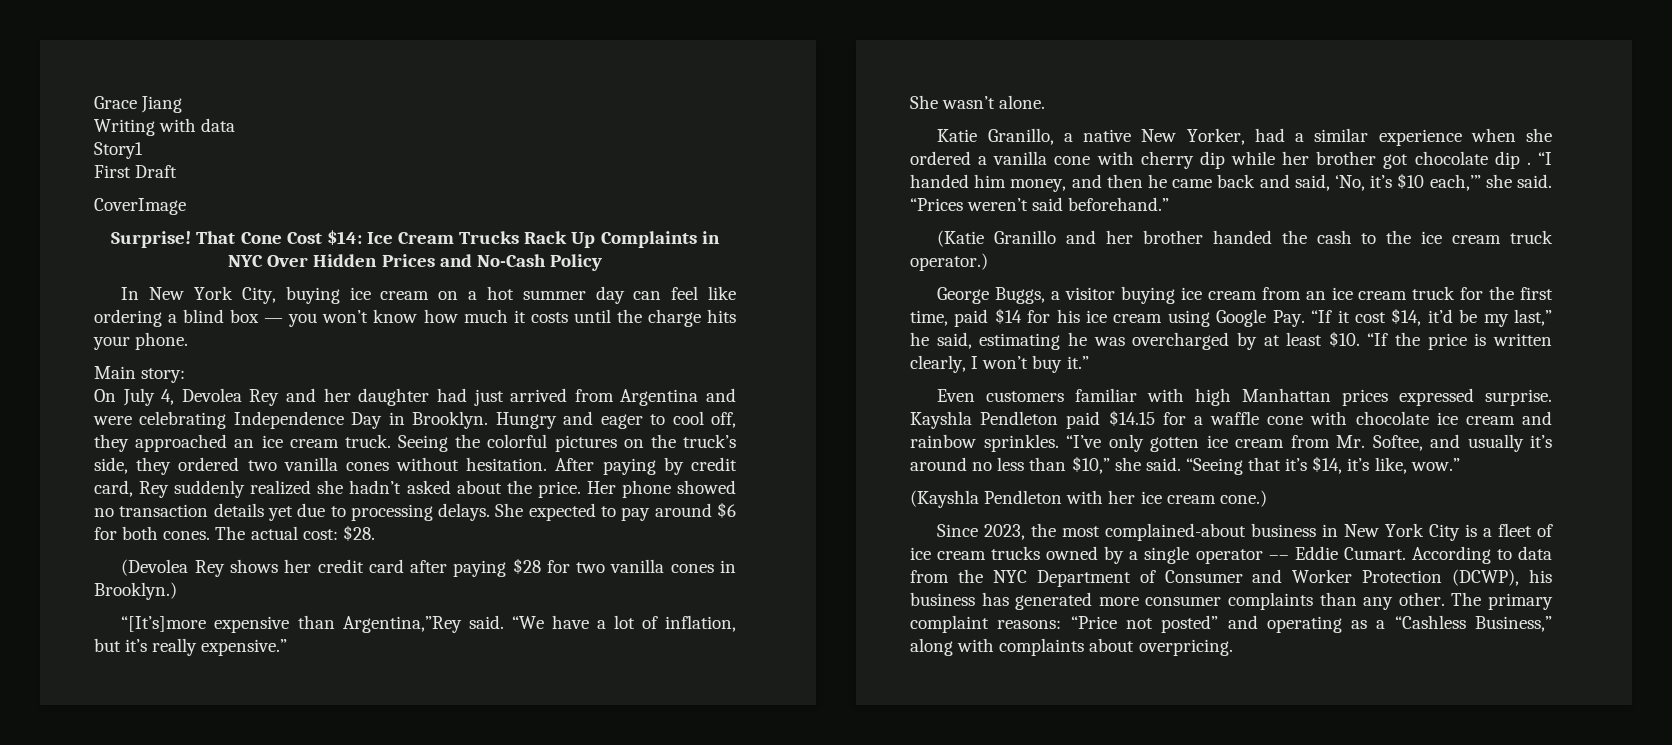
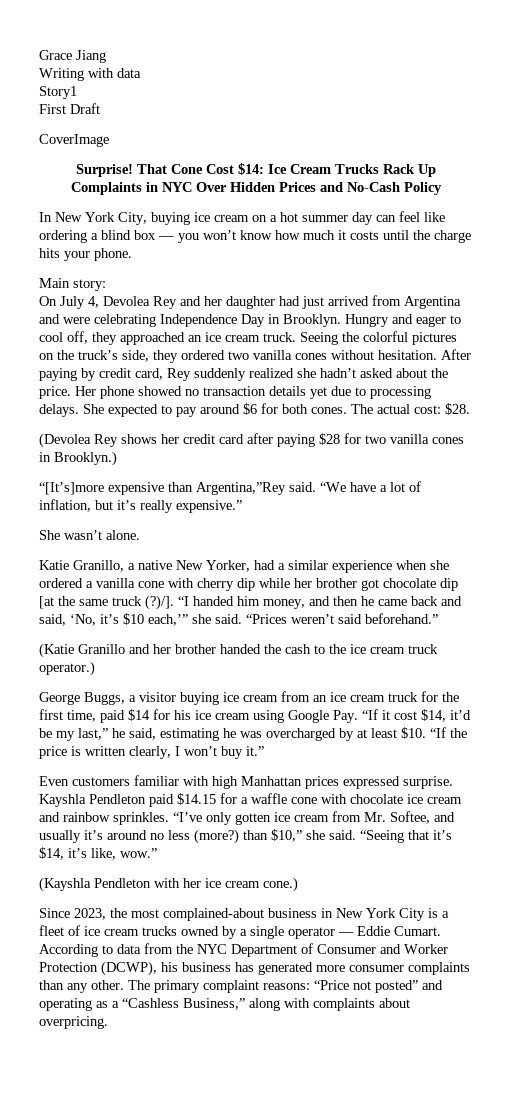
[1526,162,1531,165] . -> [39,595,174,610] [at the same truck (?)/].
(1025, 464) none -> [194,829,239,844] (more?)

